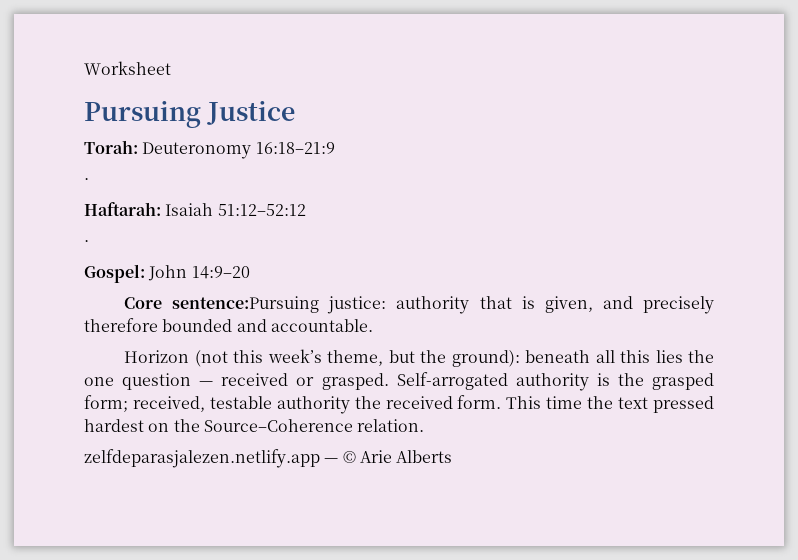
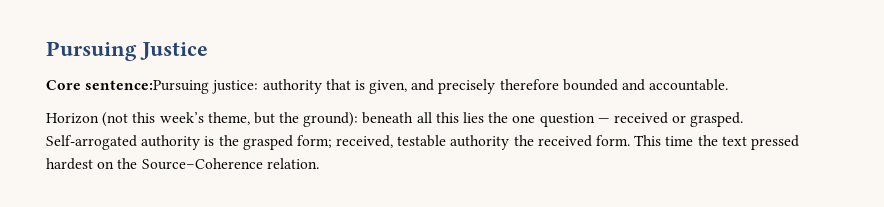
[84,61,171,75] Worksheet // -> (46, 51) none
[84,140,335,159] [84,178,89,185] [84,202,306,216] [84,240,89,247] [84,264,250,283] // Torah: Deuteronomy 16:18–21:9 // · // Haftarah: Isaiah 51:12–52:12 // · // Gospel: John 14:9–20 -> (208, 51) none
[84,449,453,468] // zelfdeparasjalezen.netlify.app — © Arie Alberts -> (319, 163) none

